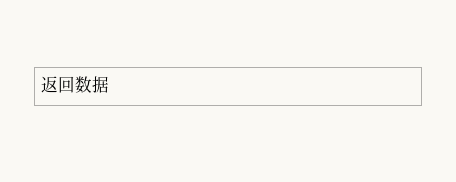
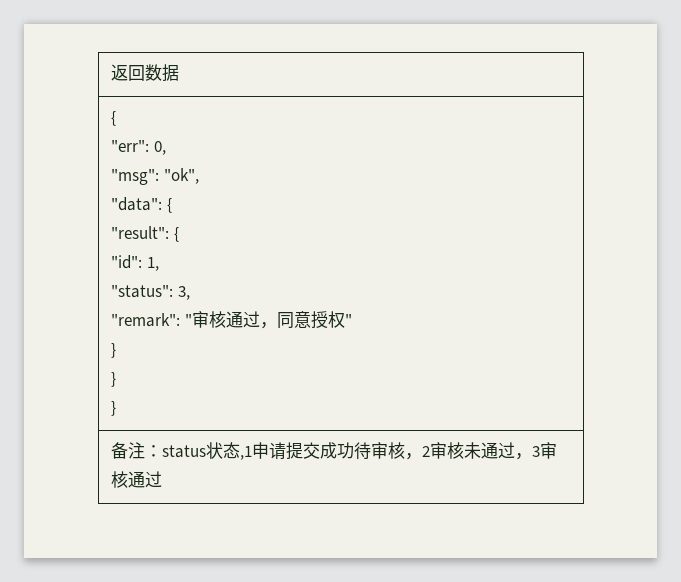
(110, 84) none -> [111,111,117,126] [111,140,166,155] [111,168,199,185] [111,197,172,213] [111,226,179,242] [111,255,159,271] [111,285,190,300] [111,311,352,329] [111,343,117,358] [111,372,117,387] [111,401,117,416] [111,442,558,460] [111,471,163,488] // { // "err": 0, // "msg": "ok", // "data": { // "result": { // "id": 1, // "status": 3, // "remark": "审核通过，同意授权" // } // } // } // 备注：status状态,1申请提交成功待审核，2审核未通过，3审核通过

